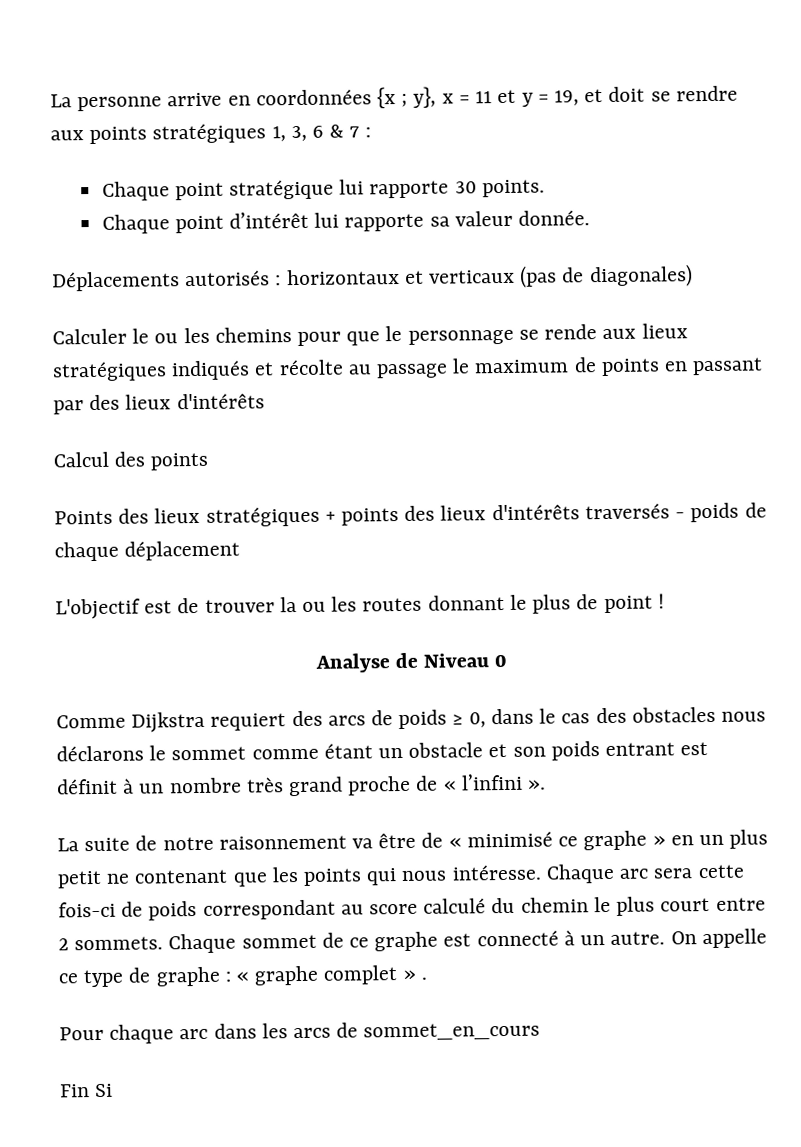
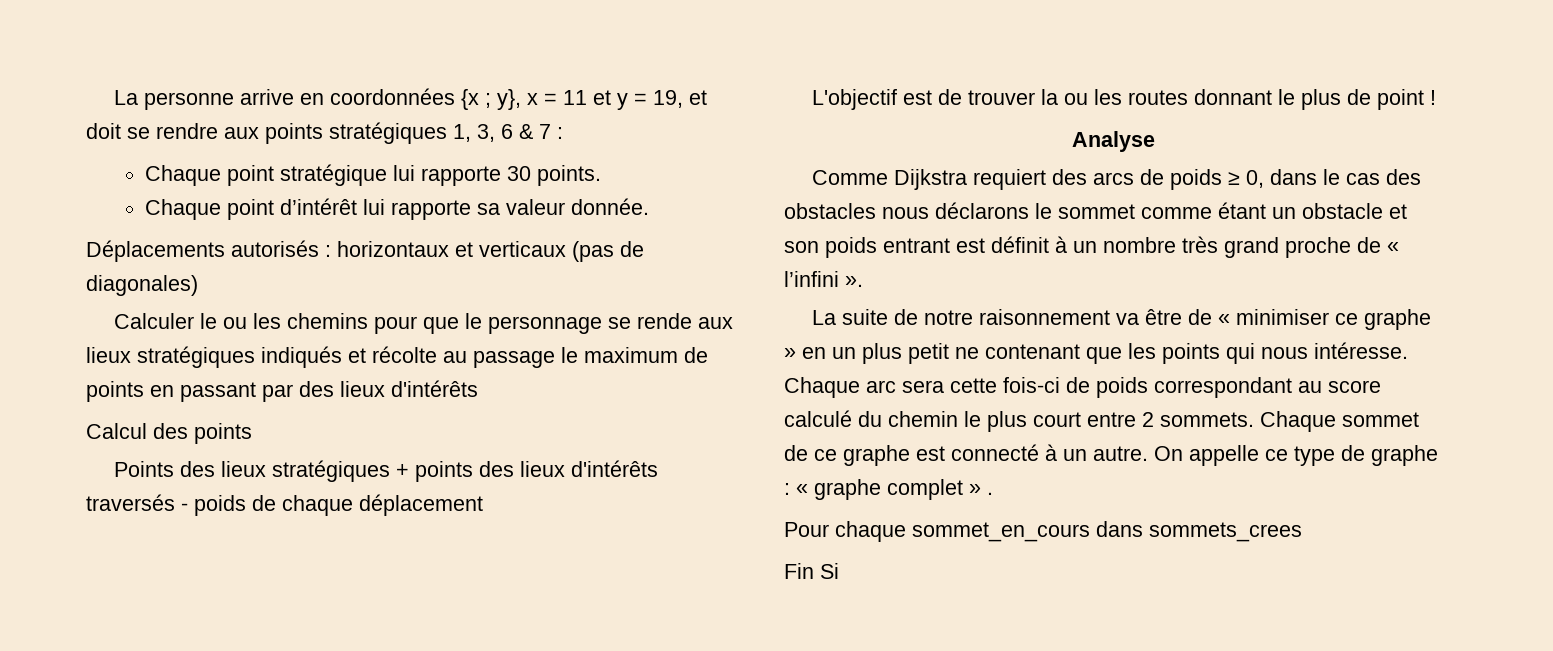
[394,652,508,669] de Niveau 0 -> (1155, 141) none
[466,831,553,848] minimisé -> [1236,309,1330,325] minimiser
[179,1022,541,1041] arc dans les arcs de sommet_en_cours -> [912,521,1302,542] sommet_en_cours dans sommets_crees

